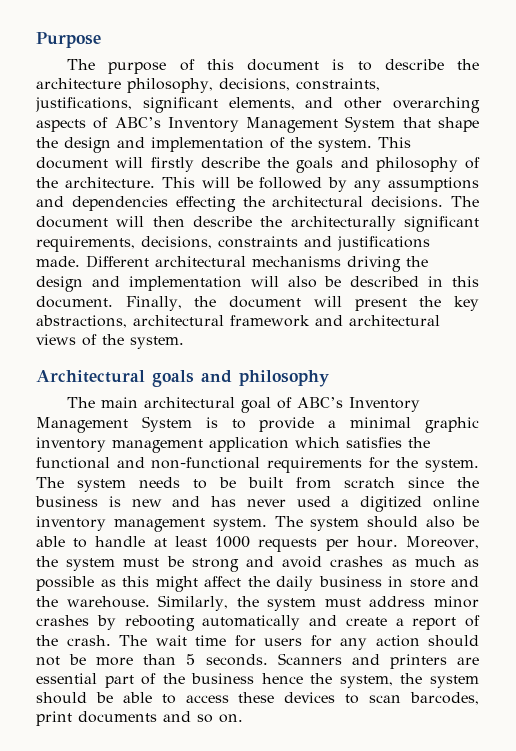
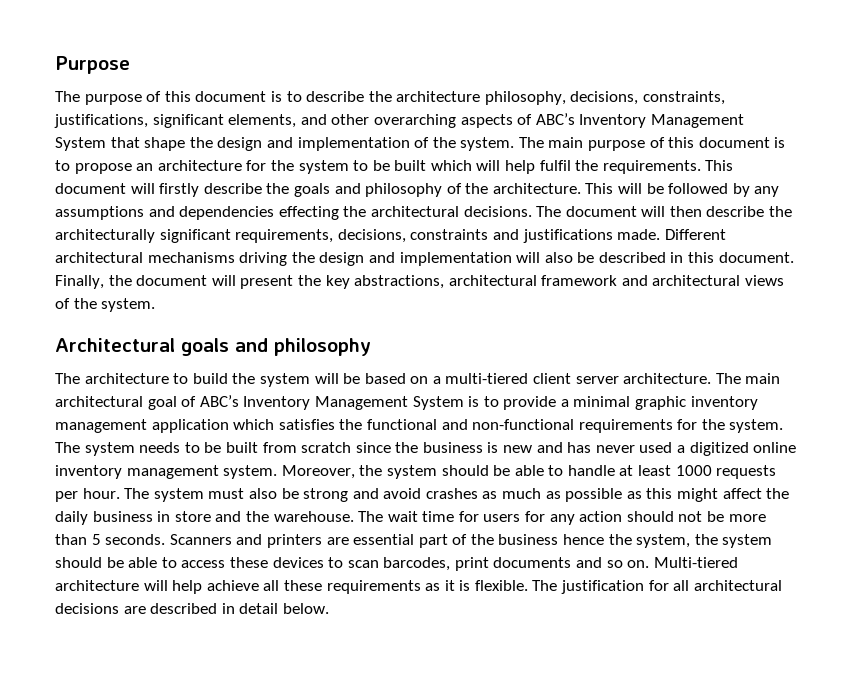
(372, 145) none -> [518,137,786,151] [55,160,701,174] The main purpose of this document is to propose an architecture for the system to be built which will help fulfil the requirements.
(96, 402) none -> [84,373,741,387] architecture to build the system will be based on a multi-tiered client server architecture. The
[274,516,456,531] The system should also -> [281,465,489,479] Moreover, the system should
[405,536,479,549] [36,556,160,571] Moreover, the system must -> [124,488,277,502] The system must also
[158,595,480,611] [36,615,480,631] [36,635,111,646] Similarly, the system must address minor crashes by rebooting automatically and create a report of the crash. -> (354, 516) none
(243, 718) none -> [653,557,738,568] [55,580,782,594] [55,603,329,614] Multi-tiered architecture will help achieve all these requirements as it is flexible. The justification for all architectural decisions are described in detail below.

